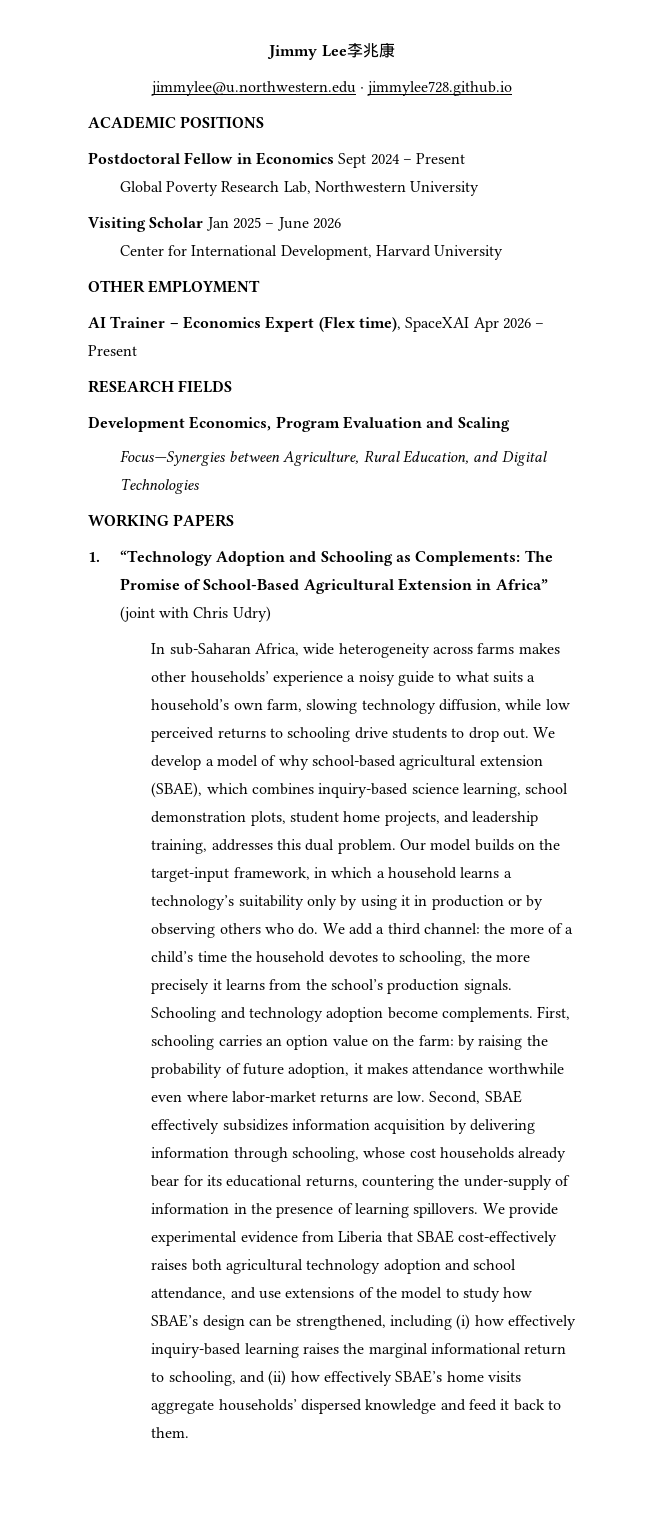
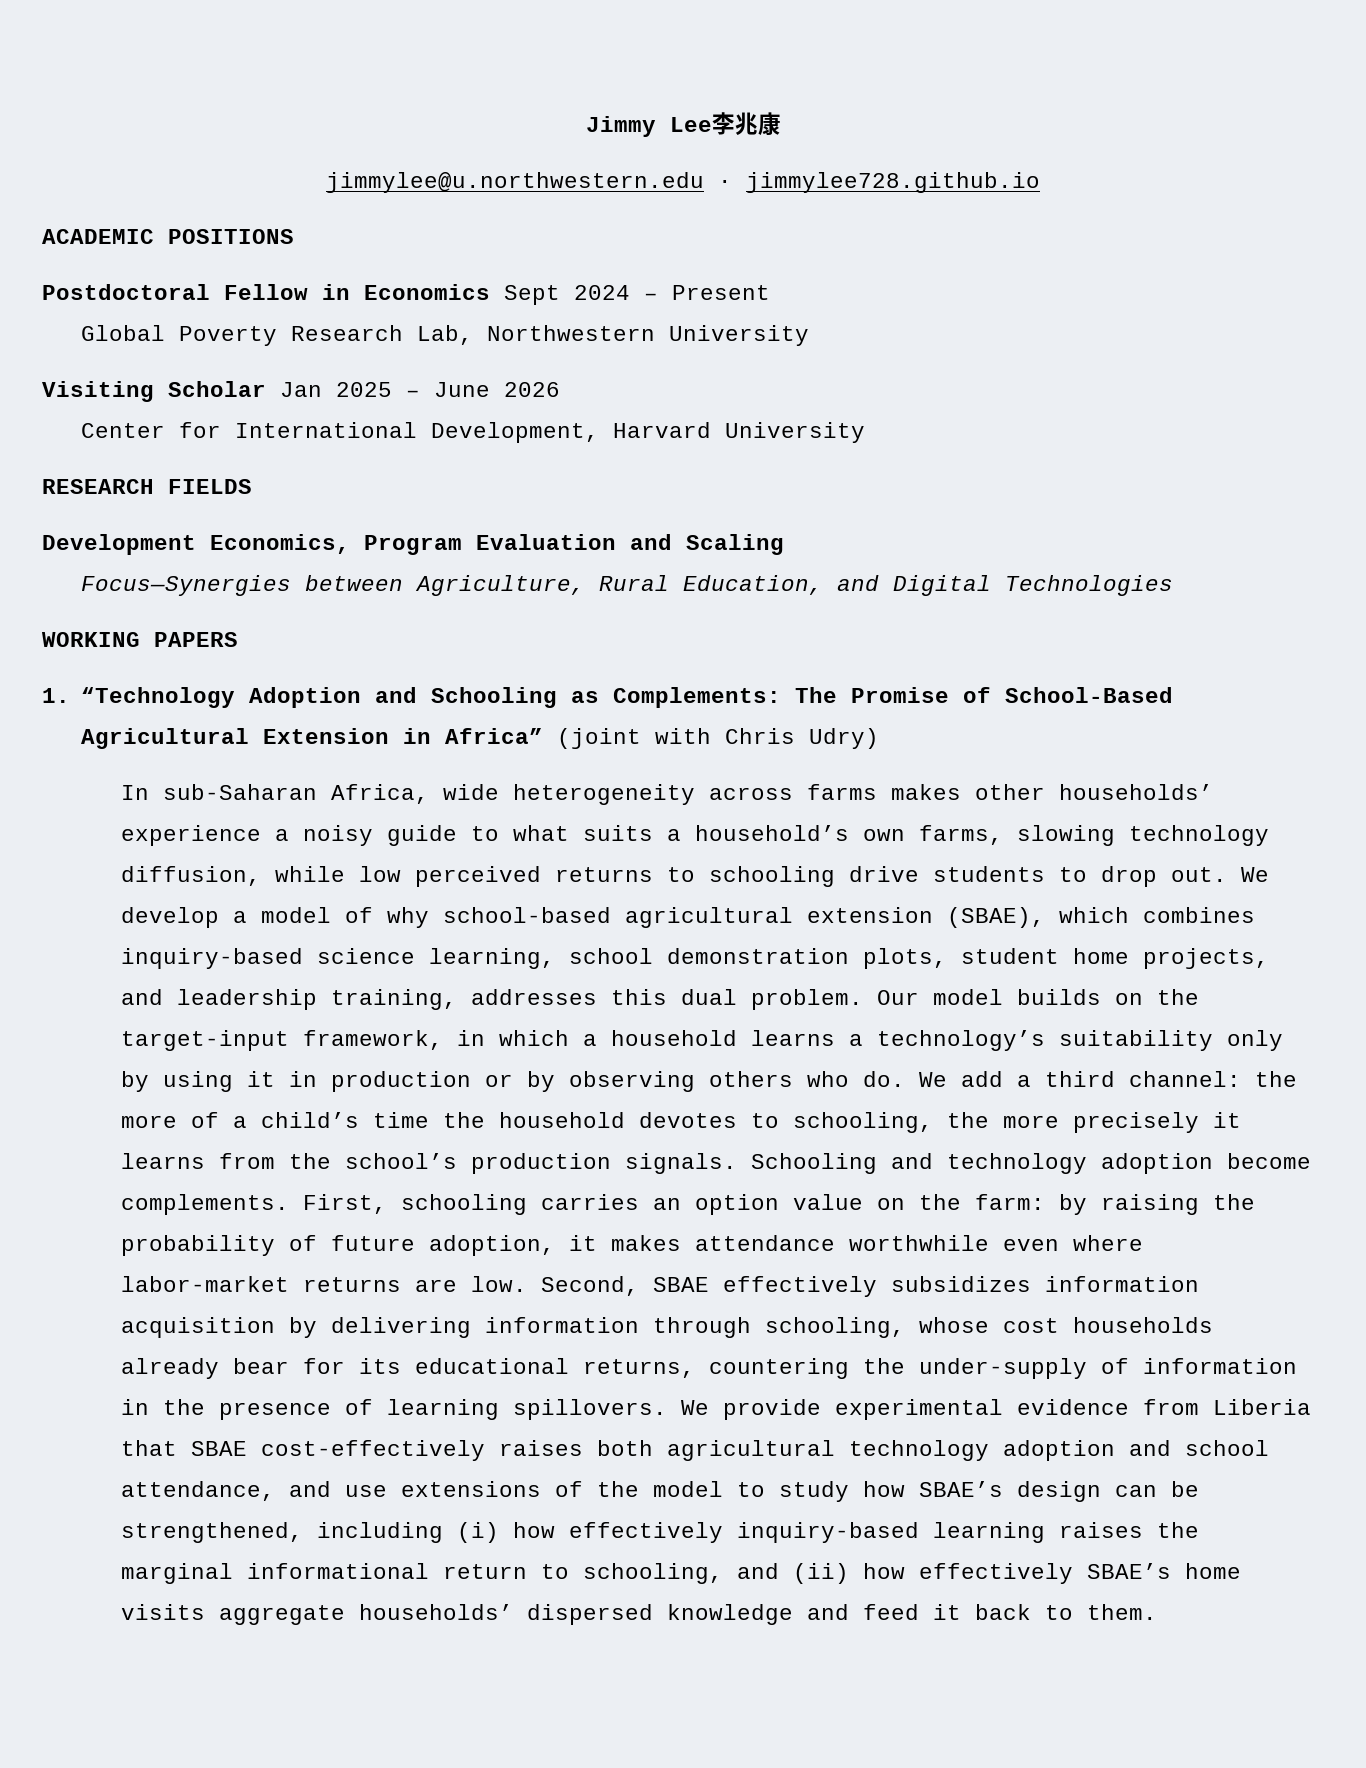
[88,280,261,293] [88,316,545,332] [88,345,137,356] // OTHER EMPLOYMENT // AI Trainer – Economics Expert (Flex time), SpaceXAI Apr 2026 – Present -> (866, 432) none
[267,699,303,712] farm, -> [918,825,1003,845] farms,

